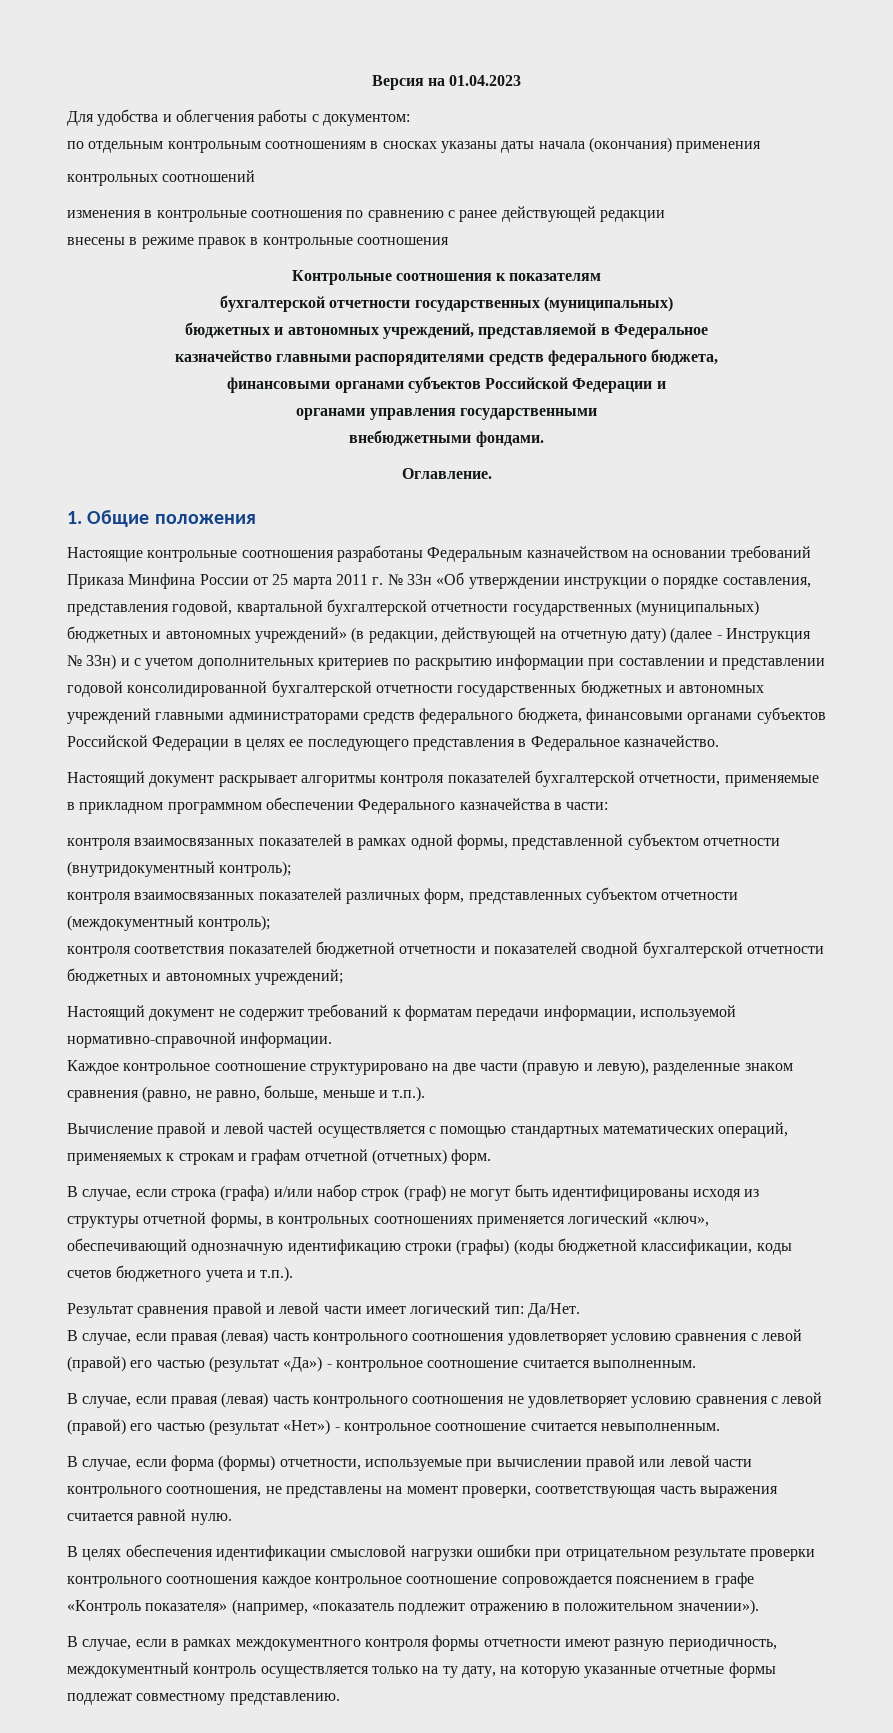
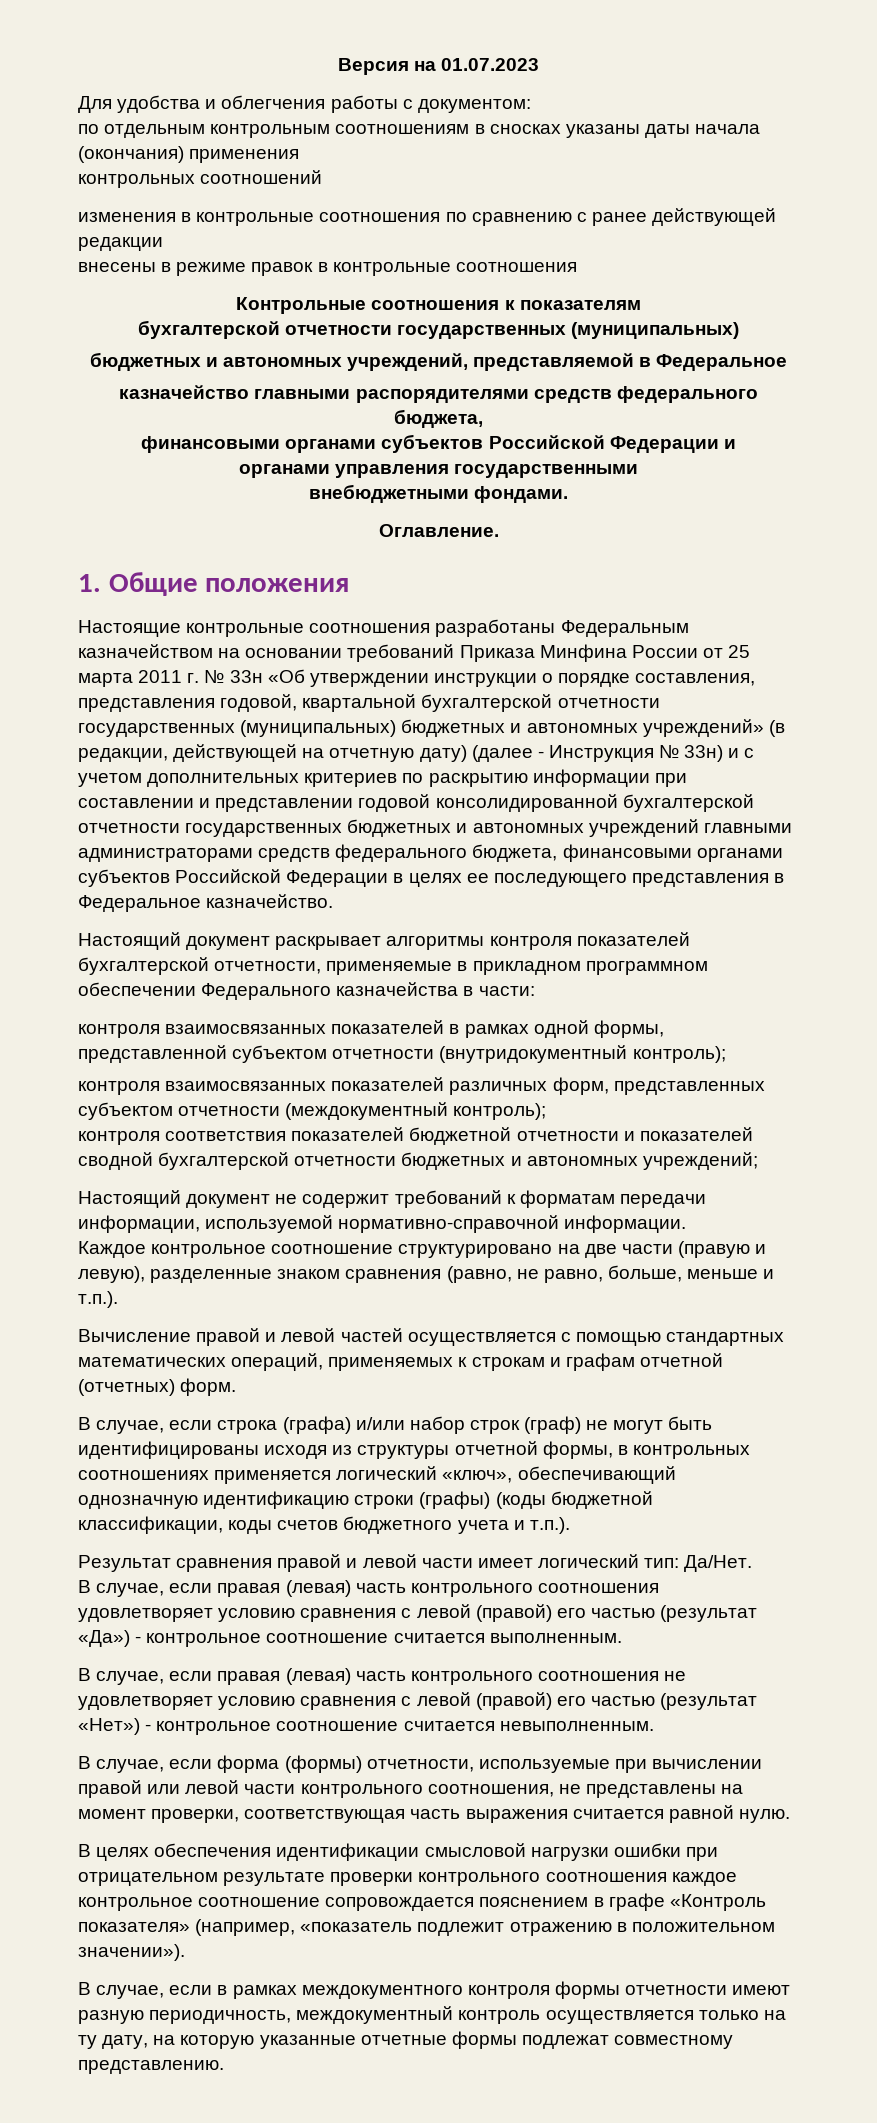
[449,75,522,86] 01.04.2023 -> [441,58,540,71] 01.07.2023

